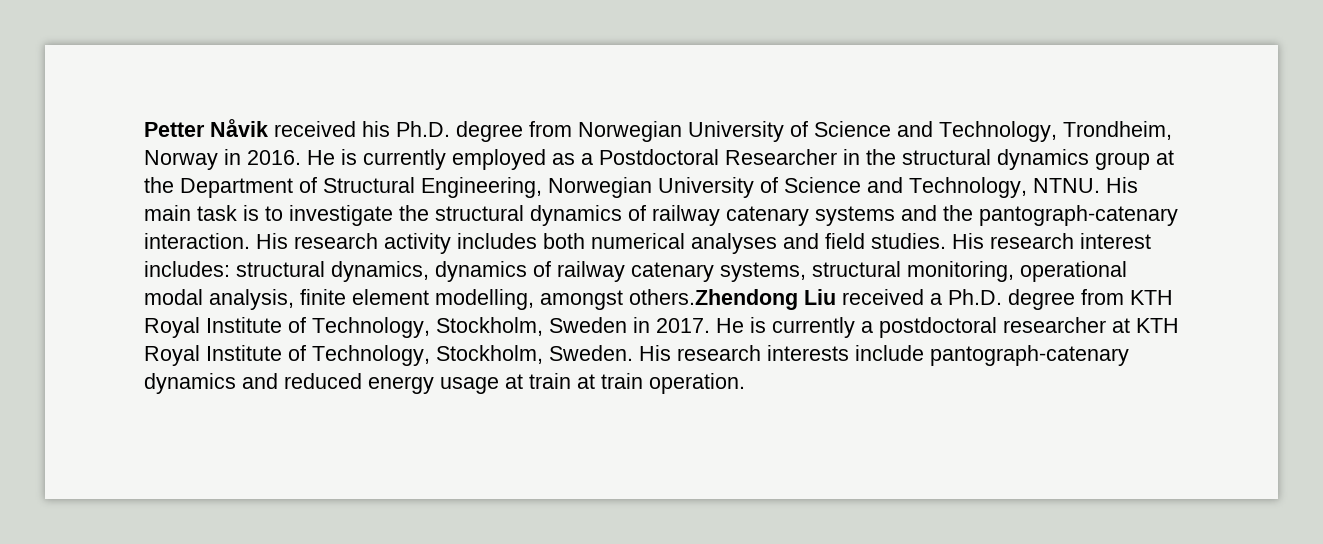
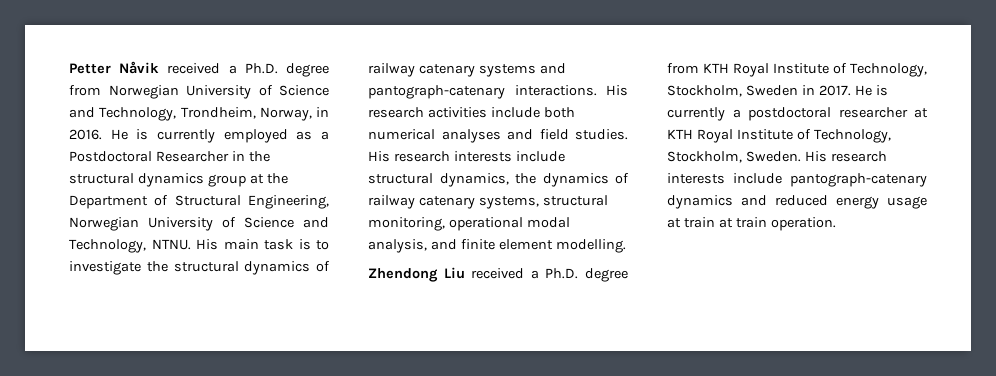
[362,121,390,137] his -> [228,65,237,74] a
[144,150,218,170] Norway -> [259,107,312,121] Norway,
[943,205,1178,226] [144,233,537,254] the pantograph-catenary interaction. His research activity includes -> [368,85,628,99] [368,107,540,118] pantograph-catenary interactions. His research activities include
[1080,233,1151,249] [144,261,230,277] interest includes: -> [453,151,565,162] interests include
(429, 271) none -> [515,173,536,184] the
(294, 299) none -> [430,239,457,250] and
[435,289,798,310] modelling, amongst others.Zhendong -> [555,239,626,253] [368,268,438,282] modelling. // Zhendong

